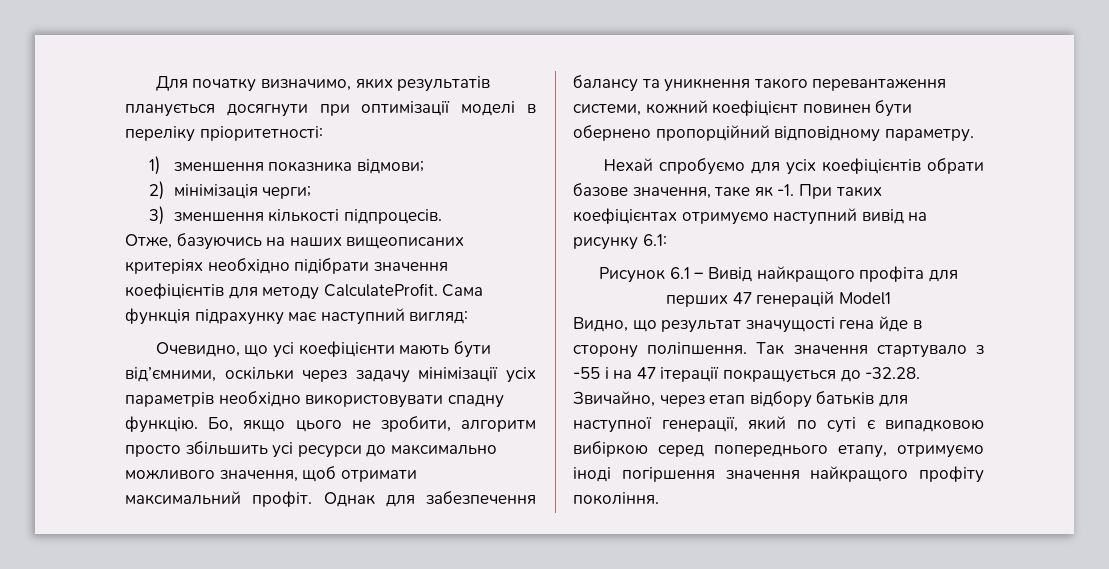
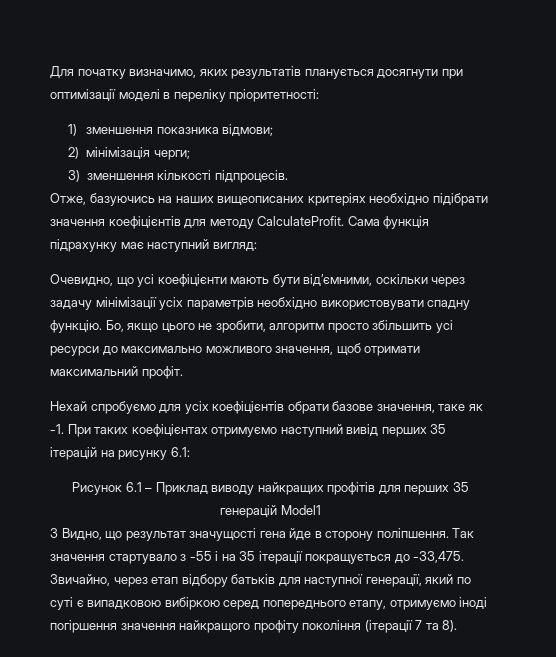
[323,491,536,507] [573,75,947,92] [573,100,913,117] [573,125,974,142] Однак для забезпечення балансу та уникнення такого перевантаження системи, кожний коефіцієнт повинен бути обернено пропорційний відповідному параметру. -> (183, 372) none
(904, 216) none -> [381,424,447,437] [50,447,97,460] перших 35 ітерацій
[708,266,925,282] Вивід найкращого профіта -> [155,482,376,495] Приклад виводу найкращих профітів
[732,292,752,304] 47 -> [452,482,469,492] 35
(891, 298) none -> [50,528,58,538] З
[636,367,656,379] 47 -> [239,551,256,561] 35
[865,367,921,379] -32.28. -> [413,551,465,563] -33,475.
[573,492,659,505] покоління. -> [302,620,458,633] покоління (ітерації 7 та 8).

